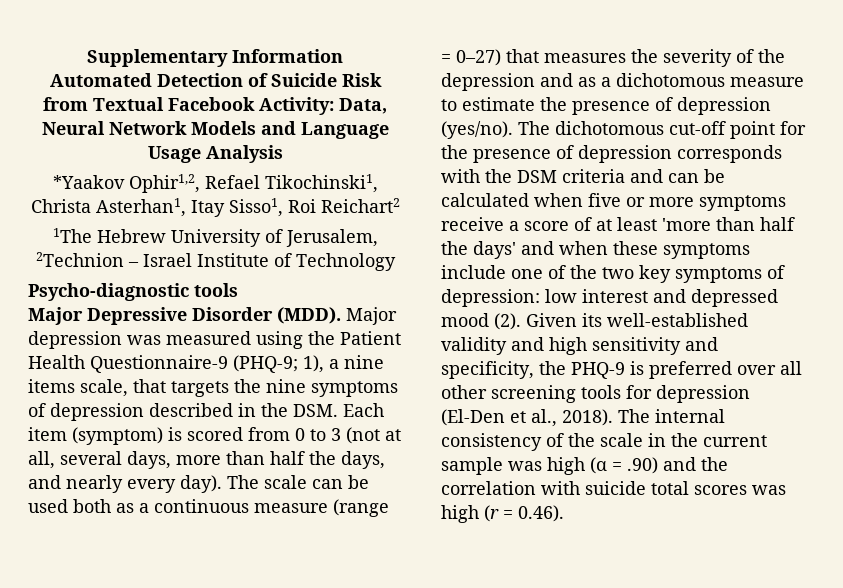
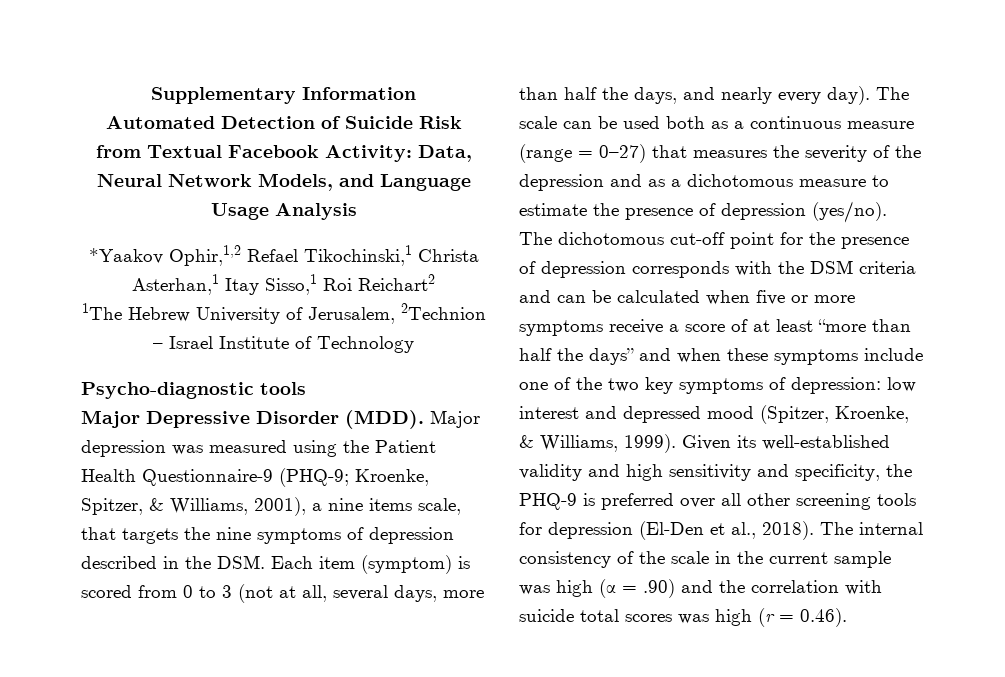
[190,121,256,135] Models -> [257,173,333,191] Models,
[128,174,378,193] [30,198,283,217] Ophir1,2, Refael Tikochinski1, Christa Asterhan1, Itay Sisso1, -> [168,245,479,266] [132,274,317,295] Ophir,1,2 Refael Tikochinski,1 Christa Asterhan,1 Itay Sisso,1
[303,355,324,373] 1), -> [355,469,429,486] [81,497,306,516] Kroenke, Spitzer, & Williams, 2001),
[662,217,795,231] [441,241,516,259] 'more than half the days' -> [818,319,911,332] [519,348,634,365] “more than half the days”
[494,313,521,330] (2). -> [760,405,909,424] [519,434,676,453] (Spitzer, Kroenke, & Williams, 1999).

